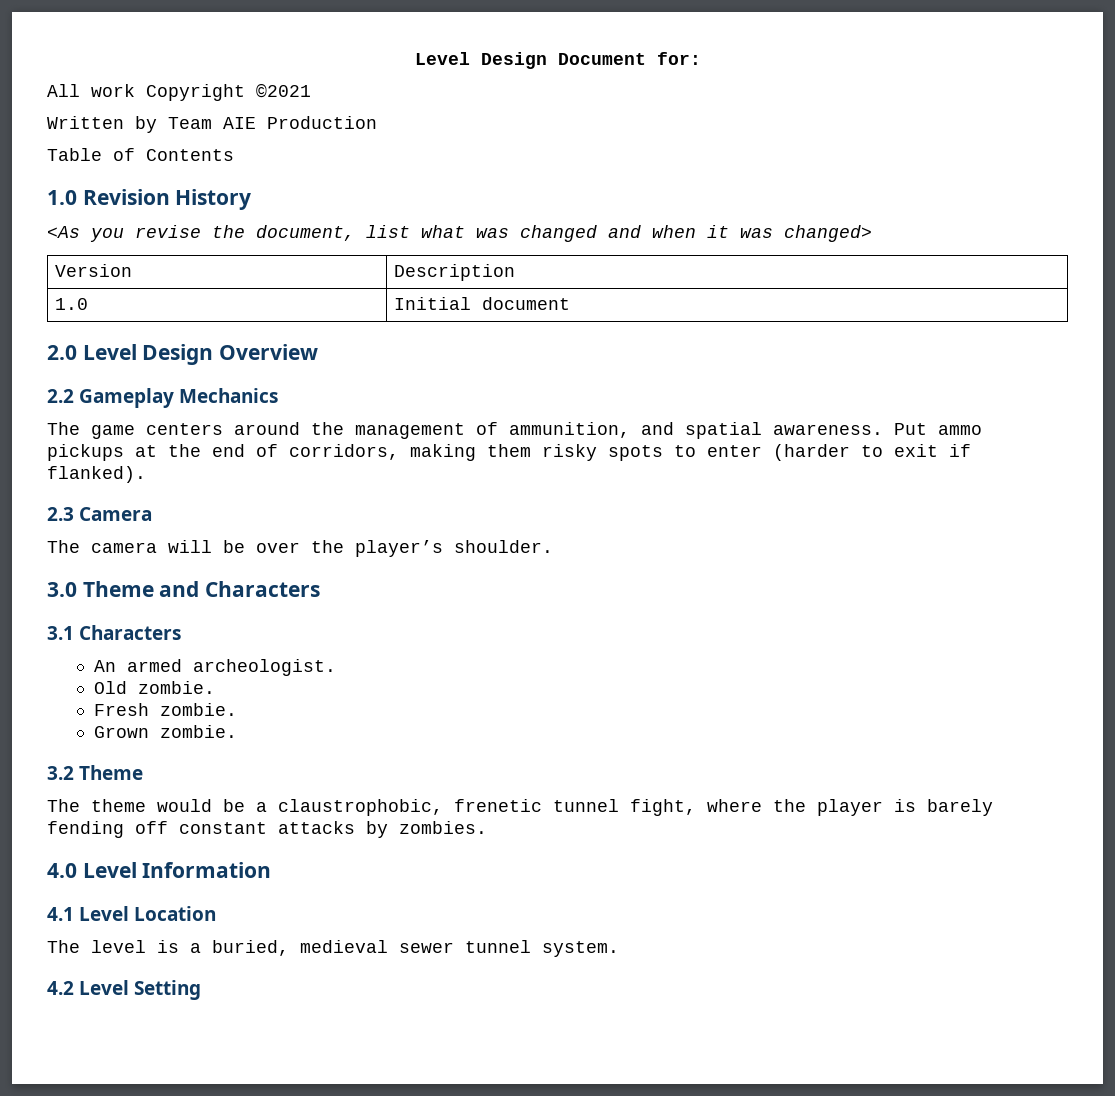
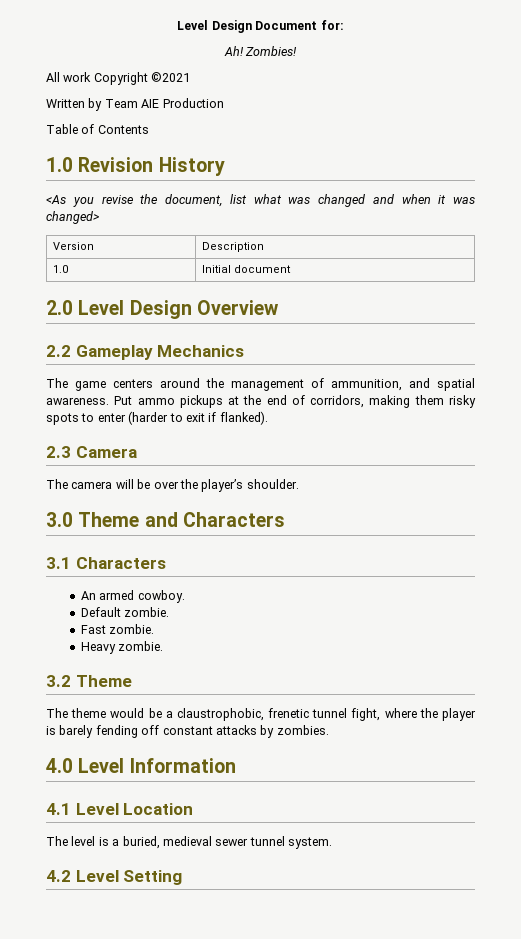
(701, 58) none -> [223,46,298,56] // Ah! Zombies!
[192,659,336,676] [93,681,215,694] [93,703,237,716] [93,726,149,738] archeologist. // Old zombie. // Fresh zombie. // Grown -> [137,590,185,603] [81,607,170,617] [81,624,155,634] [81,642,117,654] cowboy. // Default zombie. // Fast zombie. // Heavy

